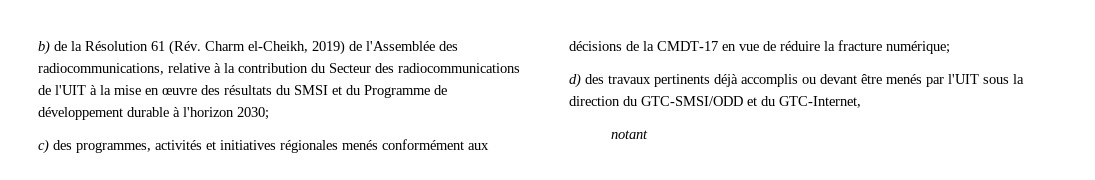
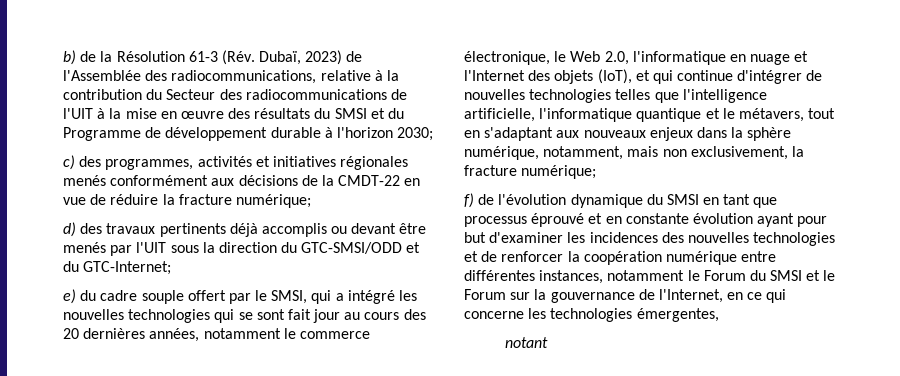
[151,40,345,55] 61 (Rév. Charm el-Cheikh, 2019) -> [188,50,343,65] 61-3 (Rév. Dubaï, 2023)
[657,41,718,51] CMDT-17 -> [338,175,401,186] CMDT-22
[779,96,861,108] GTC-Internet, -> [83,261,172,275] [63,289,418,304] [63,309,426,323] [63,328,370,342] [464,51,809,65] [464,69,823,84] [464,89,767,103] [464,108,836,122] [464,127,792,141] [464,146,804,160] [464,165,597,179] [464,193,778,208] [464,213,828,227] [464,232,836,246] [464,251,777,265] [464,270,836,284] [464,289,787,303] [464,308,719,322] GTC-Internet; // e) du cadre souple offert par le SMSI, qui a intégré les nouvelles technologies qui se sont fait jour au cours des 20 dernières années, notamment le commerce électronique, le Web 2.0, l'informatique en nuage et l'Internet des objets (IoT), et qui continue d'intégrer de nouvelles technologies telles que l'intelligence artificielle, l'informatique quantique et le métavers, tout en s'adaptant aux nouveaux enjeux dans la sphère numérique, notamment, mais non exclusivement, la fracture numérique; // f) de l'évolution dynamique du SMSI en tant que processus éprouvé et en constante évolution ayant pour but d'examiner les incidences des nouvelles technologies et de renforcer la coopération numérique entre différentes instances, notamment le Forum du SMSI et le Forum sur la gouvernance de l'Internet, en ce qui concerne les technologies émergentes,

